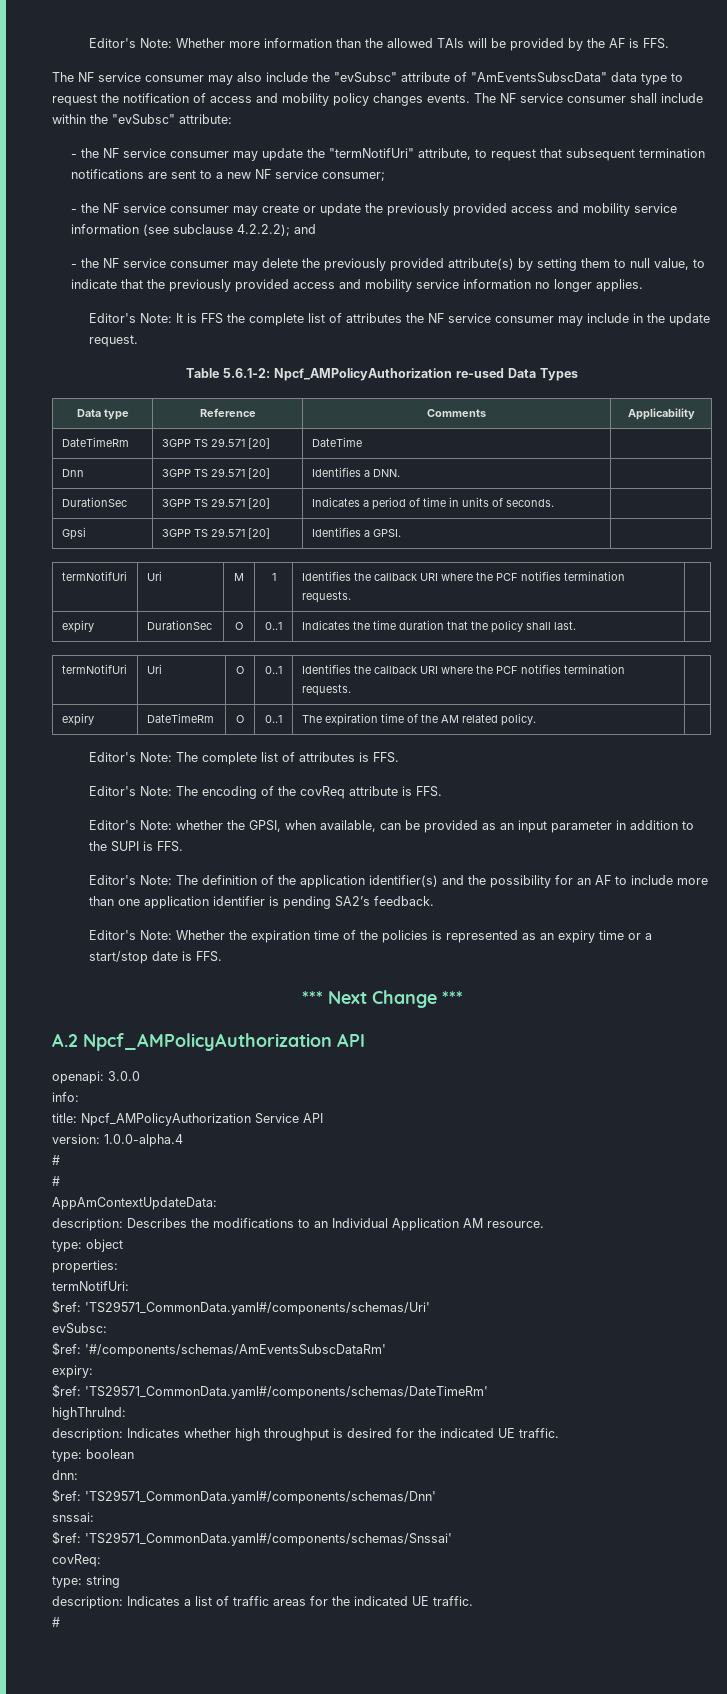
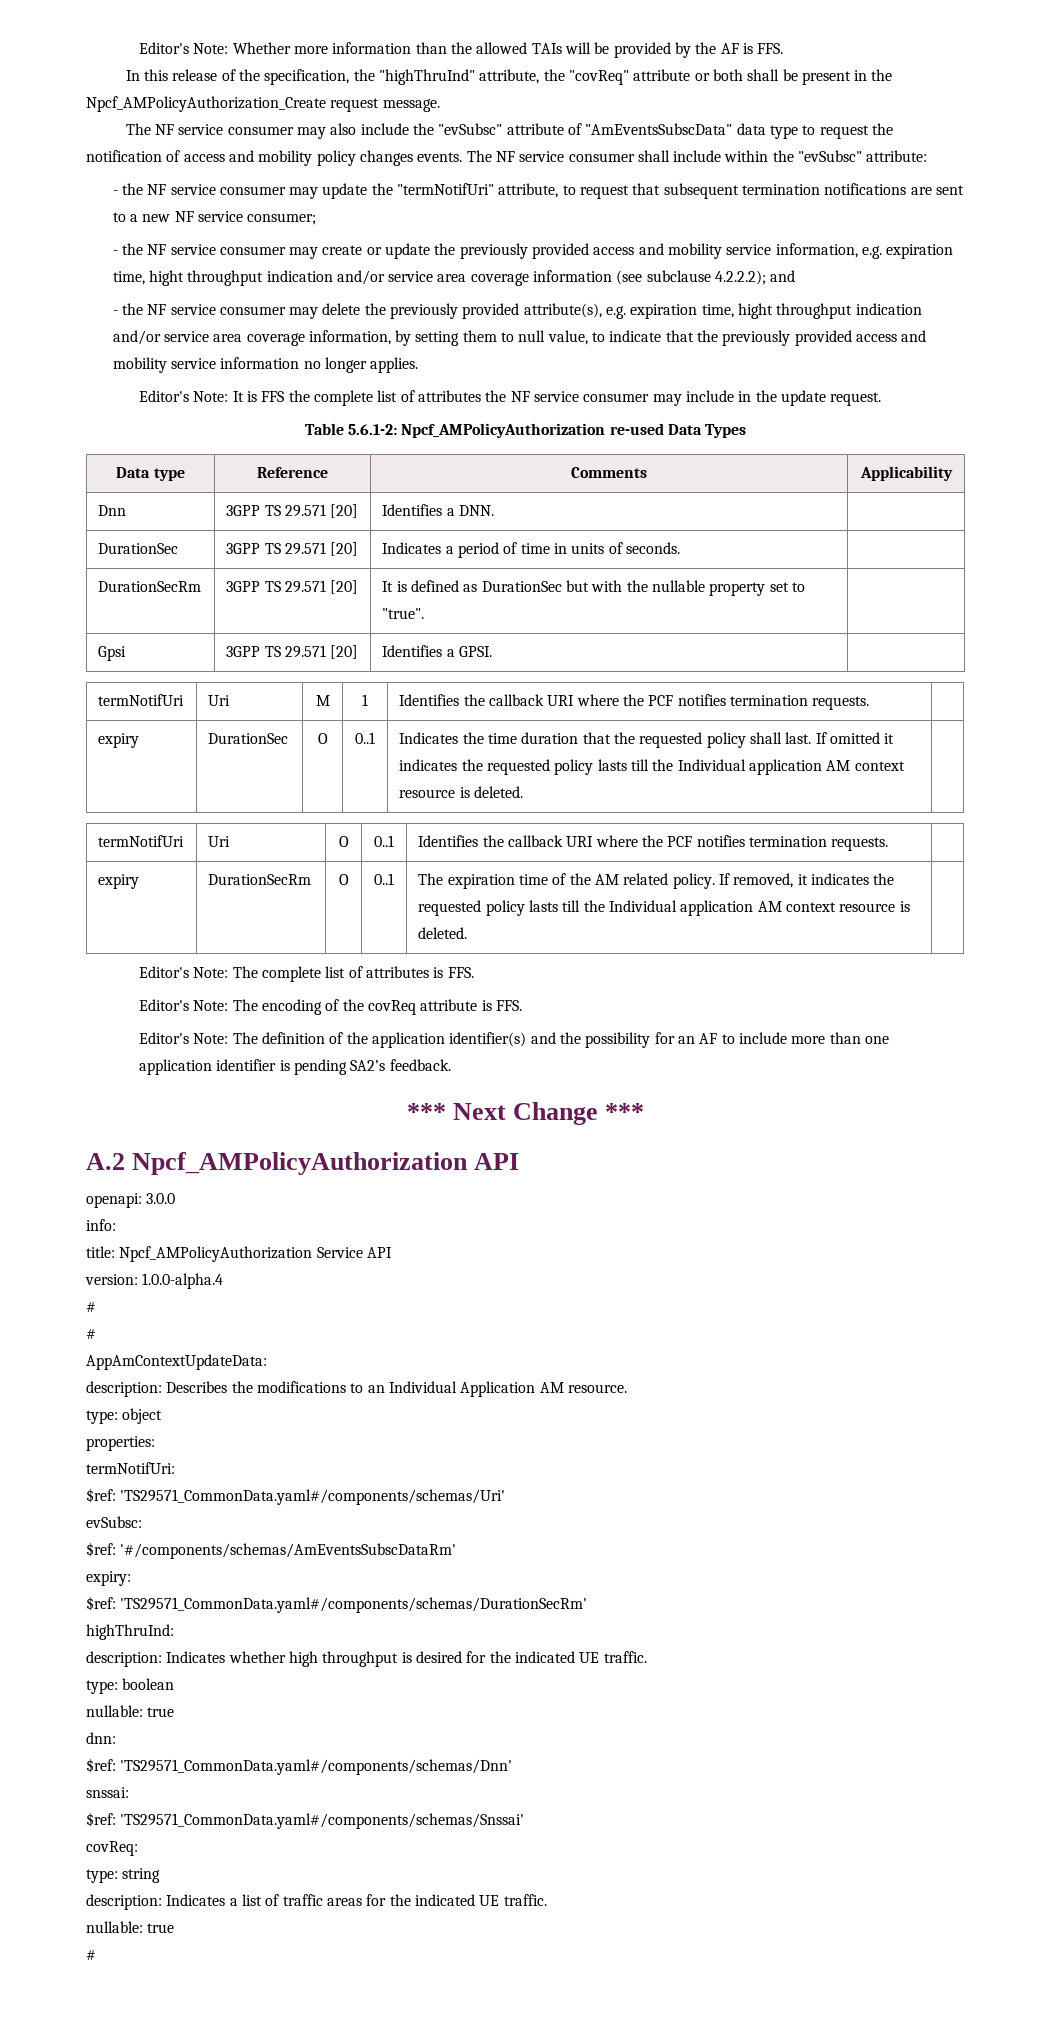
(670, 43) none -> [125,69,893,85] [86,96,440,112] // In this release of the specification, the "highThruInd" attribute, the "covReq" attribute or both shall be present in the Npcf_AMPolicyAuthorization_Create request message.
(677, 208) none -> [775,243,954,259] [112,270,529,286] information, e.g. expiration time, hight throughput indication and/or service area coverage
[447,258,514,270] attribute(s) -> [523,303,922,319] [112,330,391,346] attribute(s), e.g. expiration time, hight throughput indication and/or service area coverage information,
[61,437,129,447] [161,438,270,449] [311,437,362,447] // DateTimeRm | 3GPP TS 29.571 [20] | DateTime | -> (953, 473) none
(554, 503) none -> [98,581,202,592] [226,580,359,594] [382,580,805,596] [382,608,425,619] // DurationSecRm | 3GPP TS 29.571 [20] | It is defined as DurationSec but with the nullable property set to "true". |
(488, 625) none -> [639,732,703,748] requested
(576, 625) none -> [815,732,895,744] [399,759,905,775] [399,786,523,798] If omitted it indicates the requested policy lasts till the Individual application AM context resource is deleted.
[146,713,214,723] DateTimeRm -> [208,874,312,885] DurationSecRm
(536, 719) none -> [718,873,895,888] [418,900,910,916] [418,927,468,939] If removed, it indicates the requested policy lasts till the Individual application AM context resource is deleted.
[89,820,695,833] [89,841,184,852] // Editor's Note: whether the GPSI, when available, can be provided as an input parameter in addition to the SUPI is FFS. -> (523, 1005) none
[89,930,653,943] [89,951,223,964] // Editor's Note: Whether the expiration time of the policies is represented as an expiry time or a start/stop date is FFS. -> (451, 1065) none
[85,1385,488,1399] 'TS29571_CommonData.yaml#/components/schemas/DateTimeRm' -> [120,1597,588,1613] 'TS29571_CommonData.yaml#/components/schemas/DurationSecRm'
(134, 1454) none -> [86,1705,175,1717] // nullable: true
(473, 1601) none -> [86,1921,175,1933] // nullable: true

